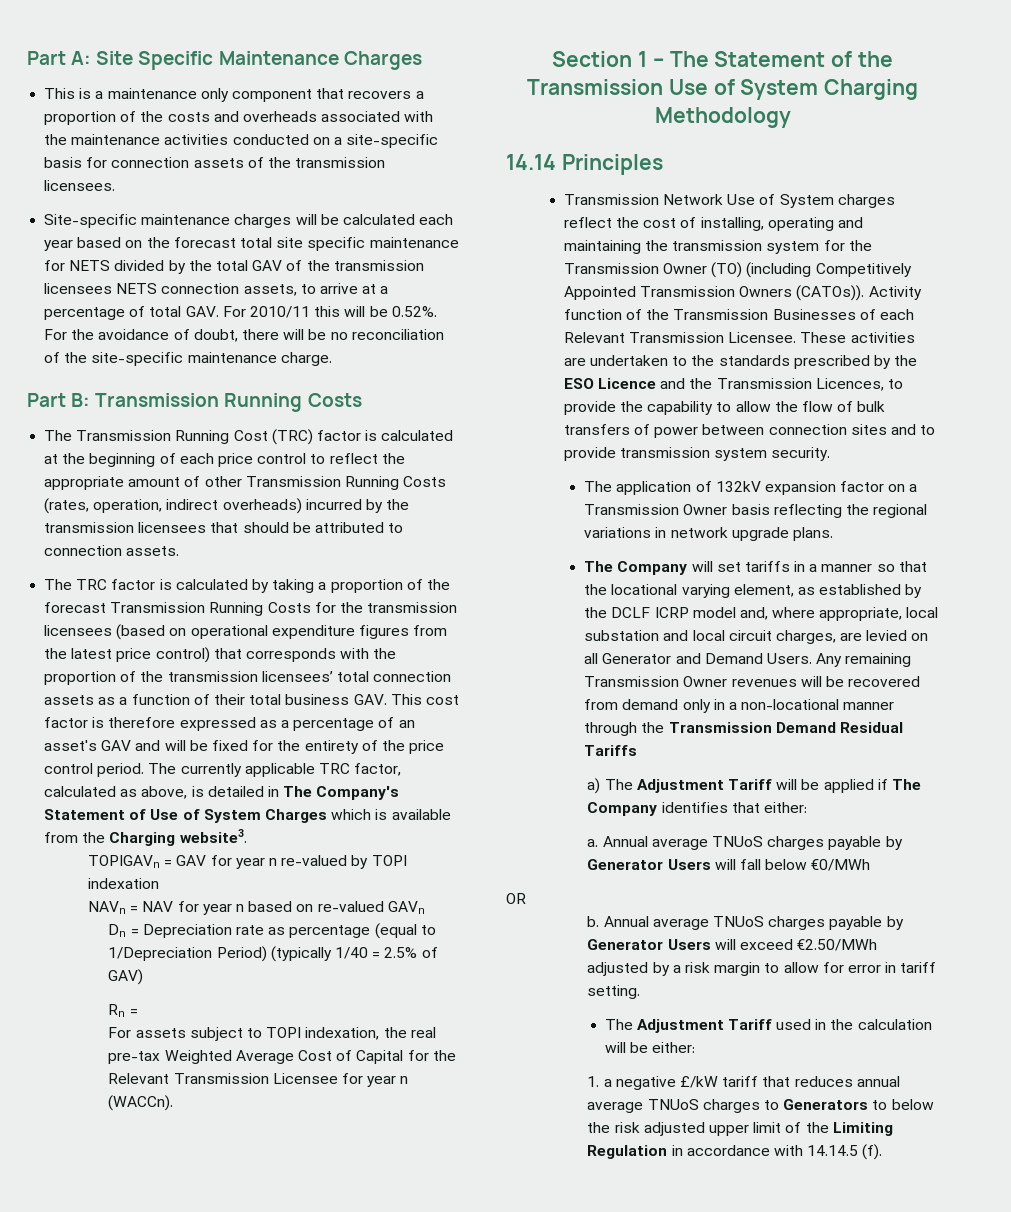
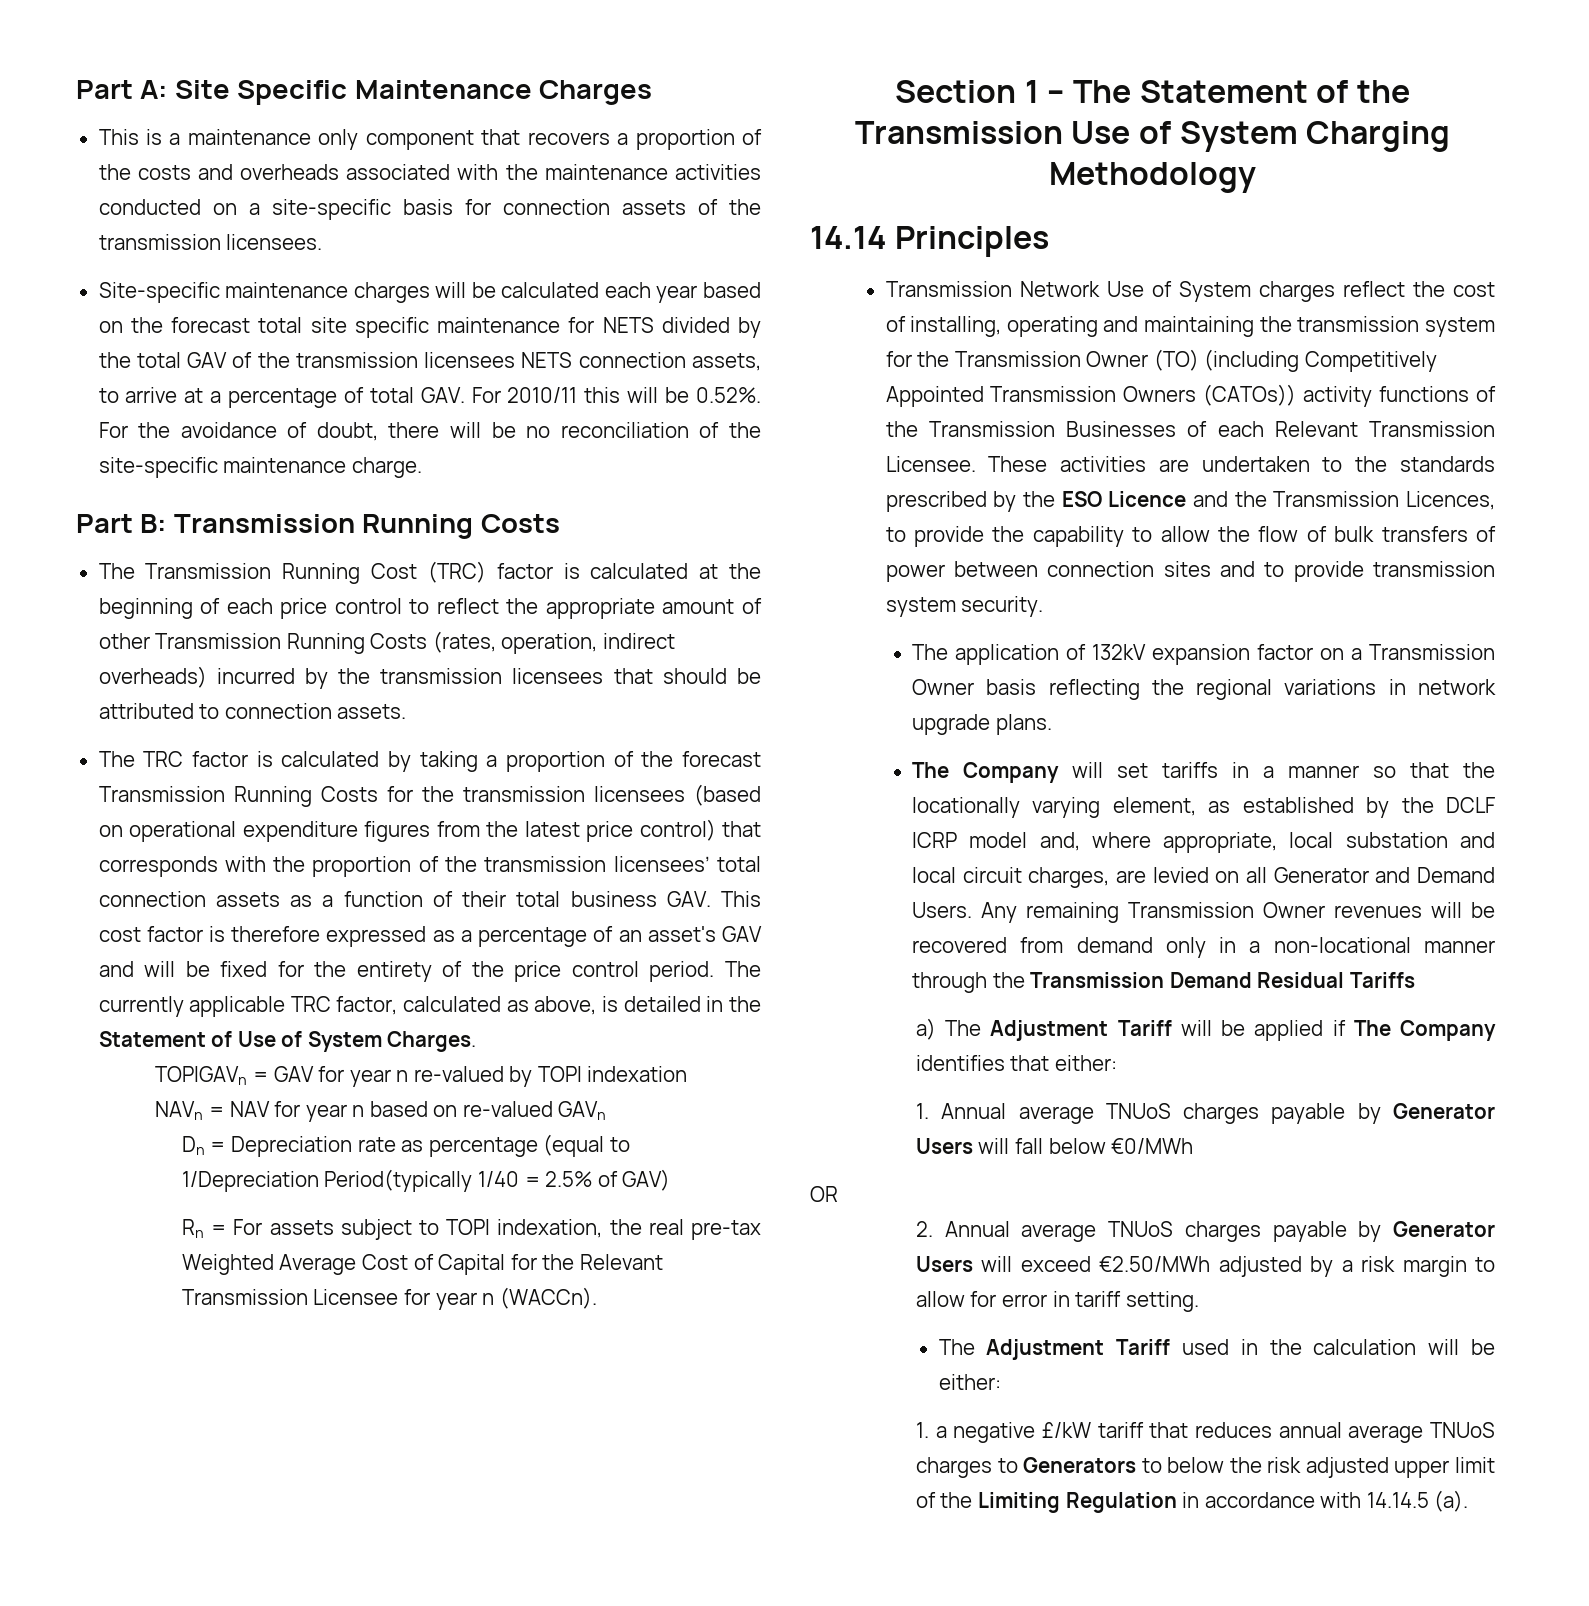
[283,786,400,800] The Company's -> [728,996,761,1012] the
[264,809,451,823] [44,829,247,846] Charges which is available from the Charging website3. -> [387,1031,477,1052] Charges.
[216,946,332,962] Period) (typically -> [324,1169,473,1192] Period(typically
(138, 1012) // -> (227, 1230) none
[796,285,922,301] [563,309,622,320] (CATOs)). Activity function -> [1203,384,1470,407] (CATOs)) activity functions
[611,584,678,595] locational -> [912,797,1021,818] locationally
[587,839,599,847] a. -> [915,1103,929,1119] 1.
[587,916,600,927] b. -> [915,1221,933,1237] 2.
[862,1144,883,1160] (f). -> [1434,1490,1469,1512] (a).

